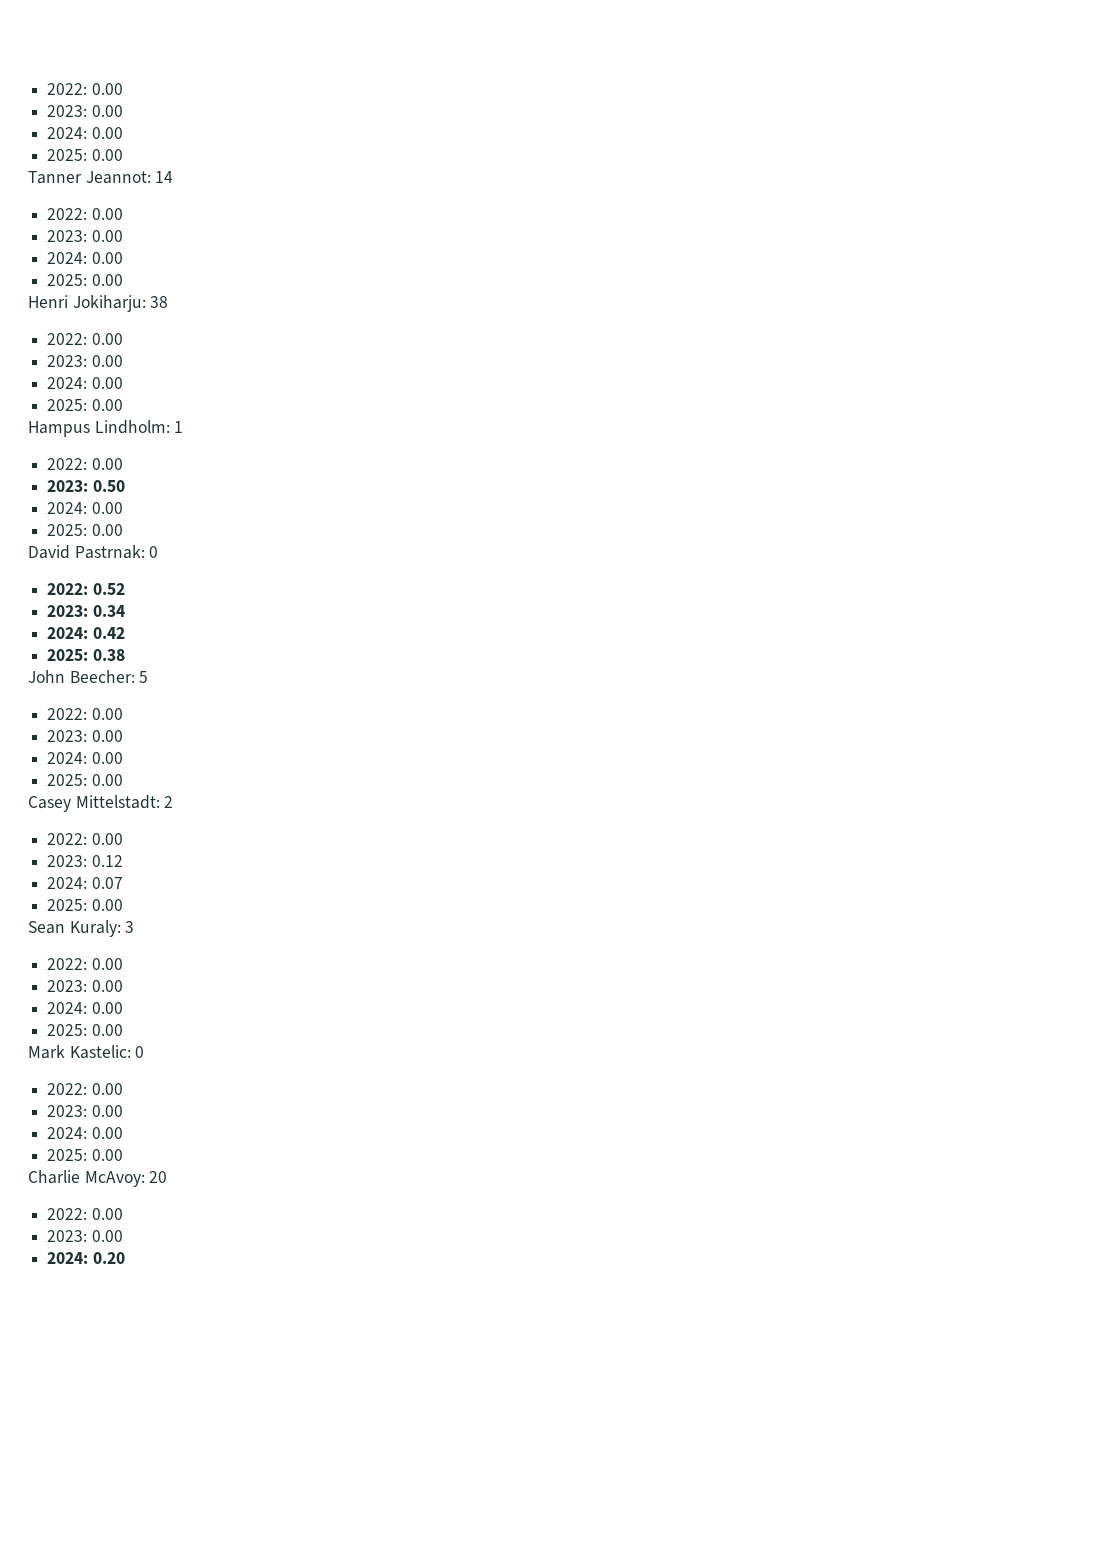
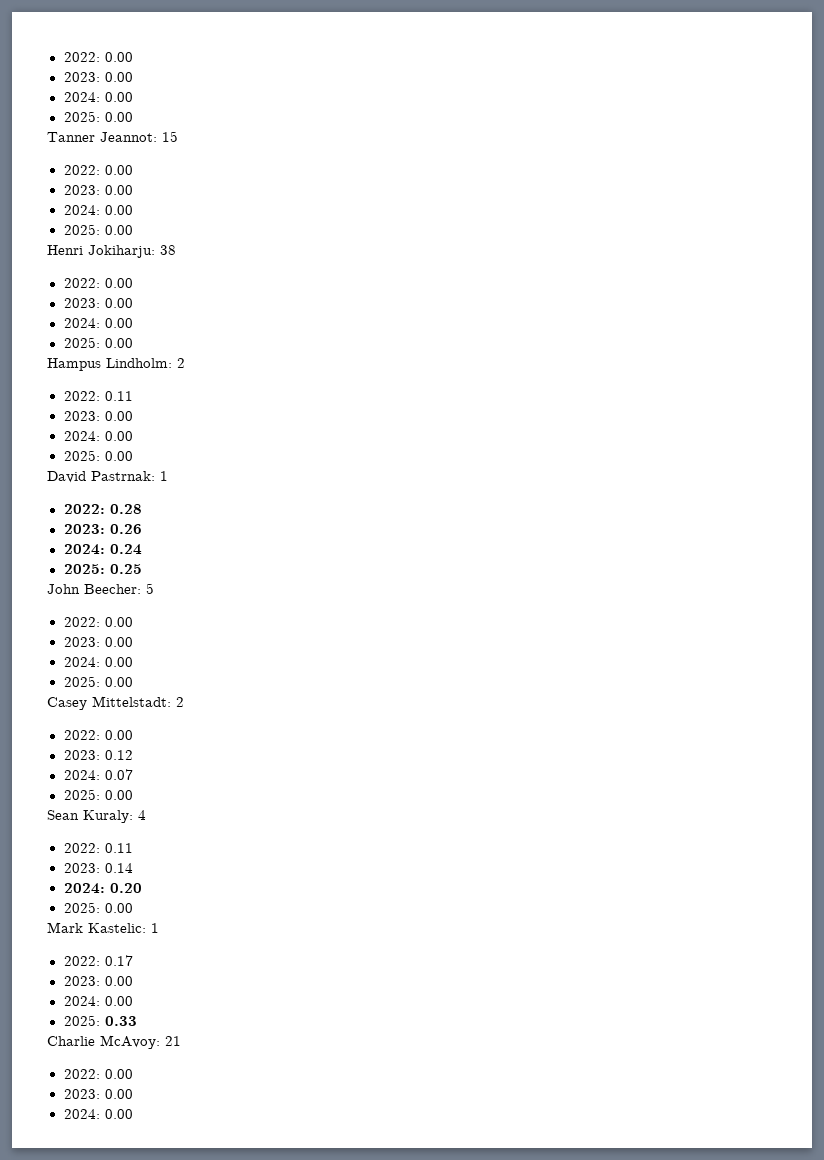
[155,171,174,183] 14 -> [162,131,178,142] 15
[174,421,184,433] [47,458,123,470] [47,480,125,492] 1 // 2022: 0.00 // 2023: 0.50 -> [177,358,185,368] [63,391,133,401] [63,411,133,421] 2 // 2022: 0.11 // 2023: 0.00
[149,546,159,558] [47,583,125,595] [47,605,125,617] [47,627,125,639] [47,649,125,661] 0 // 2022: 0.52 // 2023: 0.34 // 2024: 0.42 // 2025: 0.38 -> [160,471,168,481] [63,504,142,514] [63,524,142,534] [63,544,142,555] [63,564,142,574] 1 // 2022: 0.28 // 2023: 0.26 // 2024: 0.24 // 2025: 0.25
[125,921,135,933] [47,958,123,970] [47,980,123,992] [47,1002,123,1014] [47,1024,123,1036] [28,1045,145,1059] [47,1083,123,1095] [47,1105,123,1117] [47,1127,123,1139] [47,1149,123,1161] [28,1170,168,1187] [47,1208,123,1220] [47,1230,123,1242] [47,1252,125,1264] 3 // 2022: 0.00 // 2023: 0.00 // 2024: 0.00 // 2025: 0.00 // Mark Kastelic: 0 // 2022: 0.00 // 2023: 0.00 // 2024: 0.00 // 2025: 0.00 // Charlie McAvoy: 20 // 2022: 0.00 // 2023: 0.00 // 2024: 0.20 -> [138,810,146,820] [63,843,133,853] [63,863,133,873] [63,883,142,894] [63,902,133,913] [47,922,159,933] [63,955,133,966] [63,976,133,986] [63,996,133,1006] [63,1015,137,1026] [47,1035,181,1049] [63,1069,133,1079] [63,1089,133,1099] [63,1109,133,1119] 4 // 2022: 0.11 // 2023: 0.14 // 2024: 0.20 // 2025: 0.00 // Mark Kastelic: 1 // 2022: 0.17 // 2023: 0.00 // 2024: 0.00 // 2025: 0.33 // Charlie McAvoy: 21 // 2022: 0.00 // 2023: 0.00 // 2024: 0.00

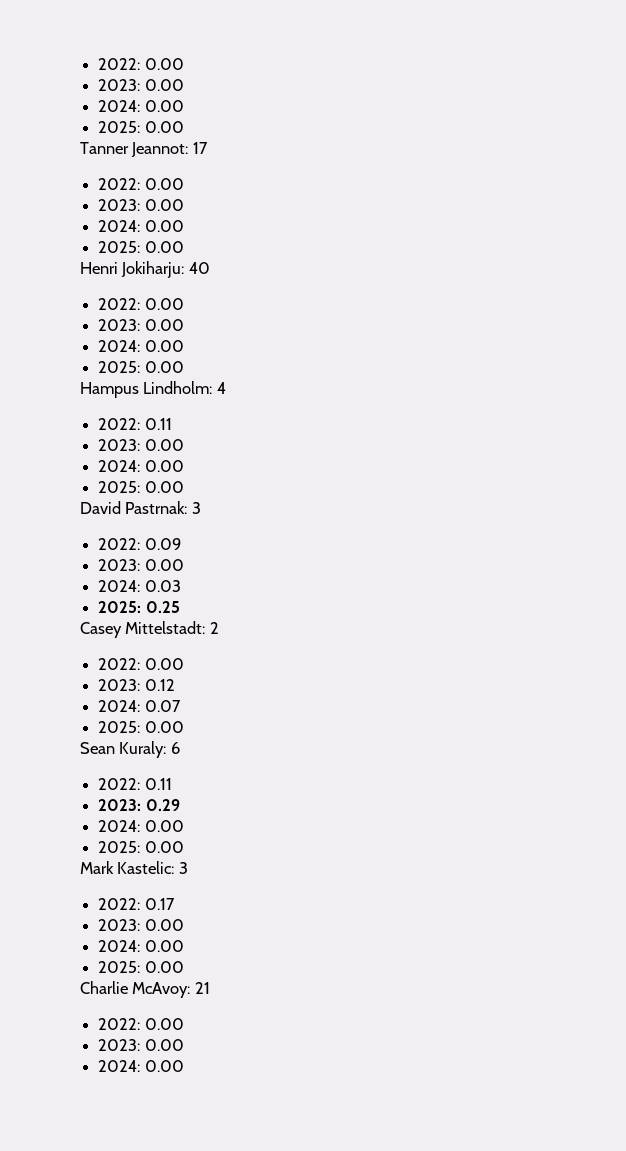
[162,131,178,142] 15 -> [192,142,208,154] 17
[160,245,176,255] 38 -> [188,262,210,274] 40
[177,358,185,368] 2 -> [216,382,226,394] 4
[160,471,168,481] [63,504,142,514] [63,524,142,534] [63,544,142,555] [63,564,142,574] [47,583,154,594] [63,617,133,627] [63,637,133,647] [63,657,133,667] [63,676,133,687] 1 // 2022: 0.28 // 2023: 0.26 // 2024: 0.24 // 2025: 0.25 // John Beecher: 5 // 2022: 0.00 // 2023: 0.00 // 2024: 0.00 // 2025: 0.00 -> [191,502,201,514] [98,538,181,550] [98,559,184,571] [98,580,181,592] [98,601,180,613] 3 // 2022: 0.09 // 2023: 0.00 // 2024: 0.03 // 2025: 0.25
[138,810,146,820] [63,843,133,853] [63,863,133,873] [63,883,142,894] 4 // 2022: 0.11 // 2023: 0.14 // 2024: 0.20 -> [170,742,180,754] [98,778,172,790] [98,799,180,811] [98,820,184,832] 6 // 2022: 0.11 // 2023: 0.29 // 2024: 0.00
[151,923,159,933] 1 -> [178,862,188,874] 3
[104,1016,137,1026] 0.33 -> [144,961,184,973] 0.00

